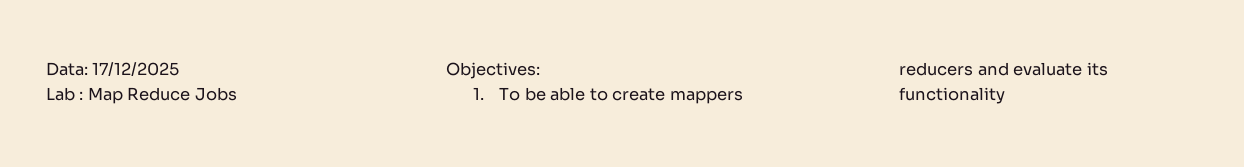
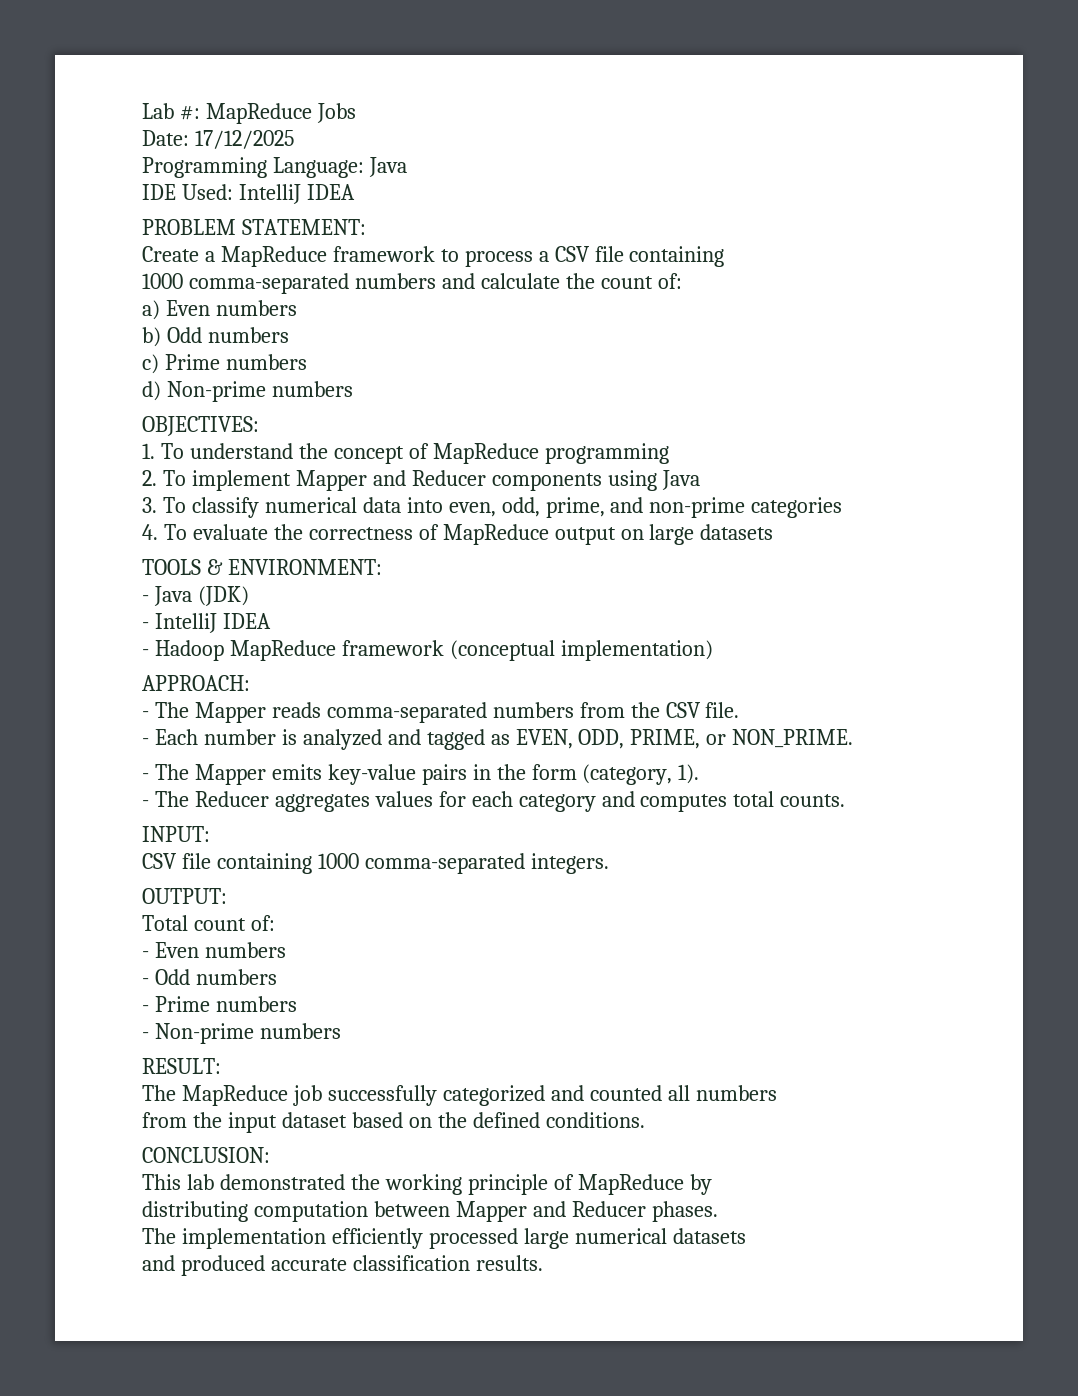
[46,62,180,76] [46,87,237,104] [446,62,540,79] [472,87,743,104] [899,62,1108,76] [899,87,1006,104] Data: 17/12/2025 // Lab : Map Reduce Jobs // Objectives: // 1. To be able to create mappers reducers and evaluate its functionality -> [142,103,356,124] [142,130,294,149] [142,157,407,178] [142,184,355,204] [142,219,366,235] [142,246,725,267] [142,273,682,294] [142,300,297,320] [142,327,289,347] [142,354,307,374] [142,381,353,402] [142,416,259,436] [142,443,669,464] [142,470,700,491] [142,497,843,518] [142,524,774,545] [142,559,382,575] [142,586,249,606] [142,613,271,633] [142,640,713,661] [142,675,250,691] [142,702,740,723] [142,729,854,750] [142,764,700,785] [142,791,846,812] [142,826,210,842] [142,853,609,874] [142,888,227,904] [142,915,275,931] [142,942,286,958] [142,969,277,985] [142,996,297,1012] [142,1023,341,1044] [142,1058,221,1074] [142,1085,777,1106] [142,1112,645,1133] [142,1147,270,1163] [142,1174,712,1195] [142,1201,718,1222] [142,1228,746,1249] [142,1255,543,1276] Lab #: MapReduce Jobs // Date: 17/12/2025 // Programming Language: Java // IDE Used: IntelliJ IDEA // PROBLEM STATEMENT: // Create a MapReduce framework to process a CSV file containing // 1000 comma-separated numbers and calculate the count of: // a) Even numbers // b) Odd numbers // c) Prime numbers // d) Non-prime numbers // OBJECTIVES: // 1. To understand the concept of MapReduce programming // 2. To implement Mapper and Reducer components using Java // 3. To classify numerical data into even, odd, prime, and non-prime categories // 4. To evaluate the correctness of MapReduce output on large datasets // TOOLS & ENVIRONMENT: // - Java (JDK) // - IntelliJ IDEA // - Hadoop MapReduce framework (conceptual implementation) // APPROACH: // - The Mapper reads comma-separated numbers from the CSV file. // - Each number is analyzed and tagged as EVEN, ODD, PRIME, or NON_PRIME. // - The Mapper emits key-value pairs in the form (category, 1). // - The Reducer aggregates values for each category and computes total counts. // INPUT: // CSV file containing 1000 comma-separated integers. // OUTPUT: // Total count of: // - Even numbers // - Odd numbers // - Prime numbers // - Non-prime numbers // RESULT: // The MapReduce job successfully categorized and counted all numbers // from the input dataset based on the defined conditions. // CONCLUSION: // This lab demonstrated the working principle of MapReduce by // distributing computation between Mapper and Reducer phases. // The implementation efficiently processed large numerical datasets // and produced accurate classification results.

